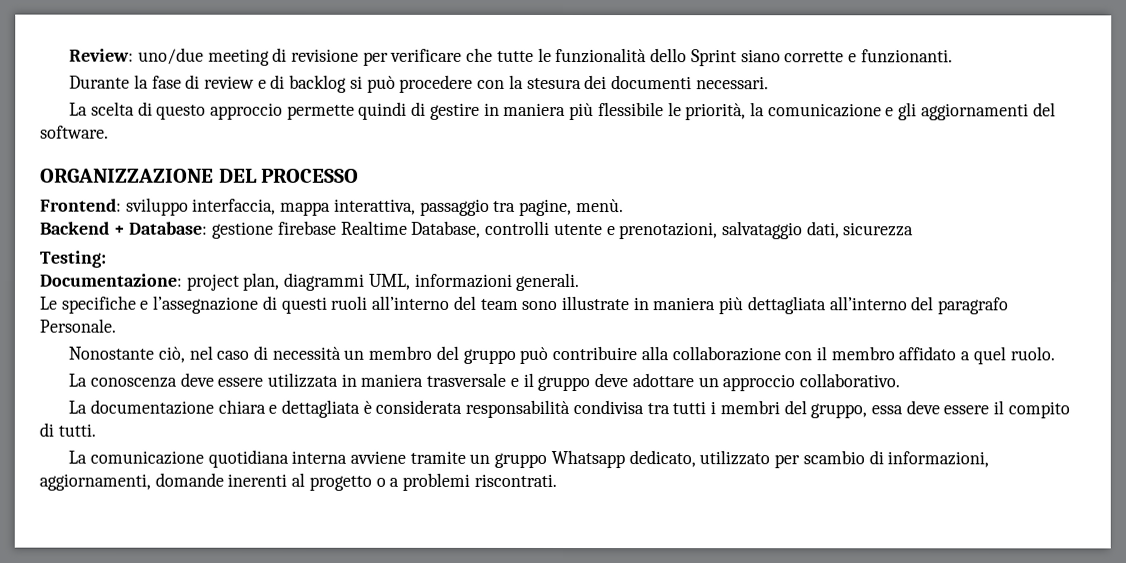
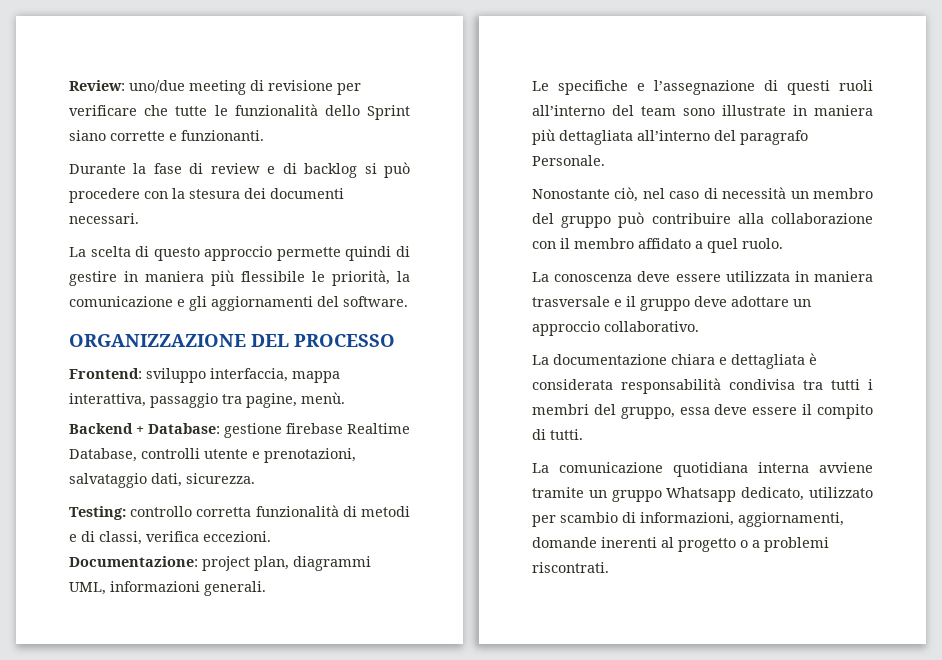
[843,222,915,237] sicurezza -> [186,473,255,484] sicurezza.
(107, 259) none -> [130,505,410,517] [69,531,271,545] controllo corretta funzionalità di metodi e di classi, verifica eccezioni.

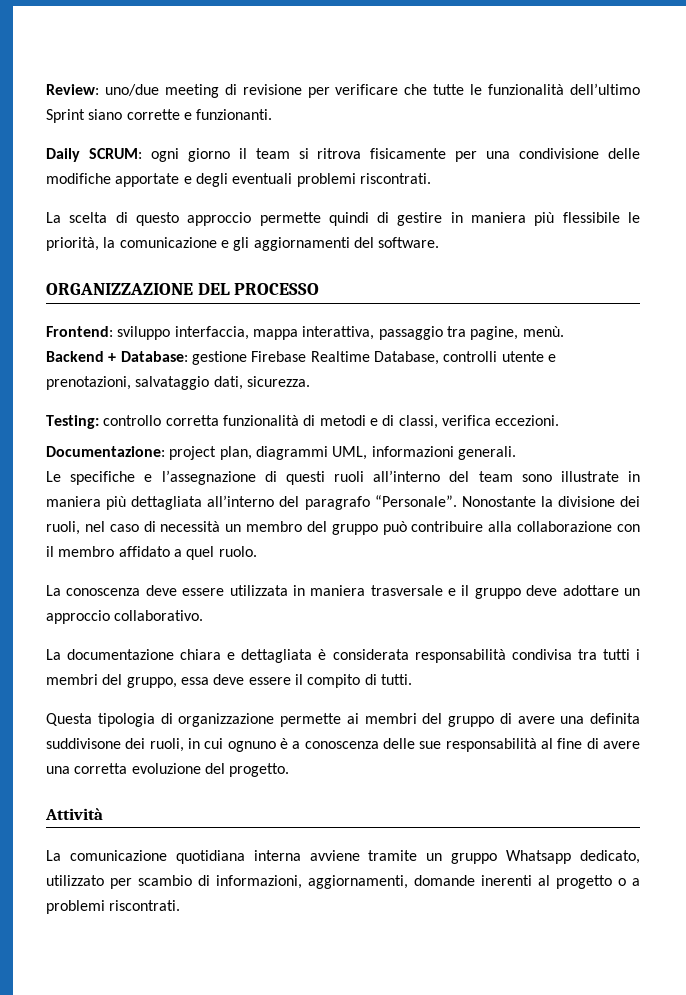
[324,105,360,116] dello -> [570,83,641,95] dell’ultimo
[69,162,411,178] [69,188,344,203] [69,213,139,224] Durante la fase di review e di backlog si può procedere con la stesura dei documenti necessari. -> [46,148,640,162] [46,173,431,187] Daily SCRUM: ogni giorno il team si ritrova fisicamente per una condivisione delle modifiche apportate e degli eventuali problemi riscontrati.
[286,423,343,434] firebase -> [251,351,307,362] Firebase
[532,155,605,166] [532,187,639,202] Personale. // Nonostante ciò, -> [374,495,641,507] [46,521,80,535] “Personale”. Nonostante la divisione dei ruoli,
(583, 434) none -> [46,713,640,727] [46,738,640,752] [46,763,290,777] [45,808,103,820] // Questa tipologia di organizzazione permette ai membri del gruppo di avere una definita suddivisone dei ruoli, in cui ognuno è a conoscenza delle sue responsabilità al fine di avere una corretta evoluzione del progetto. // Attività

